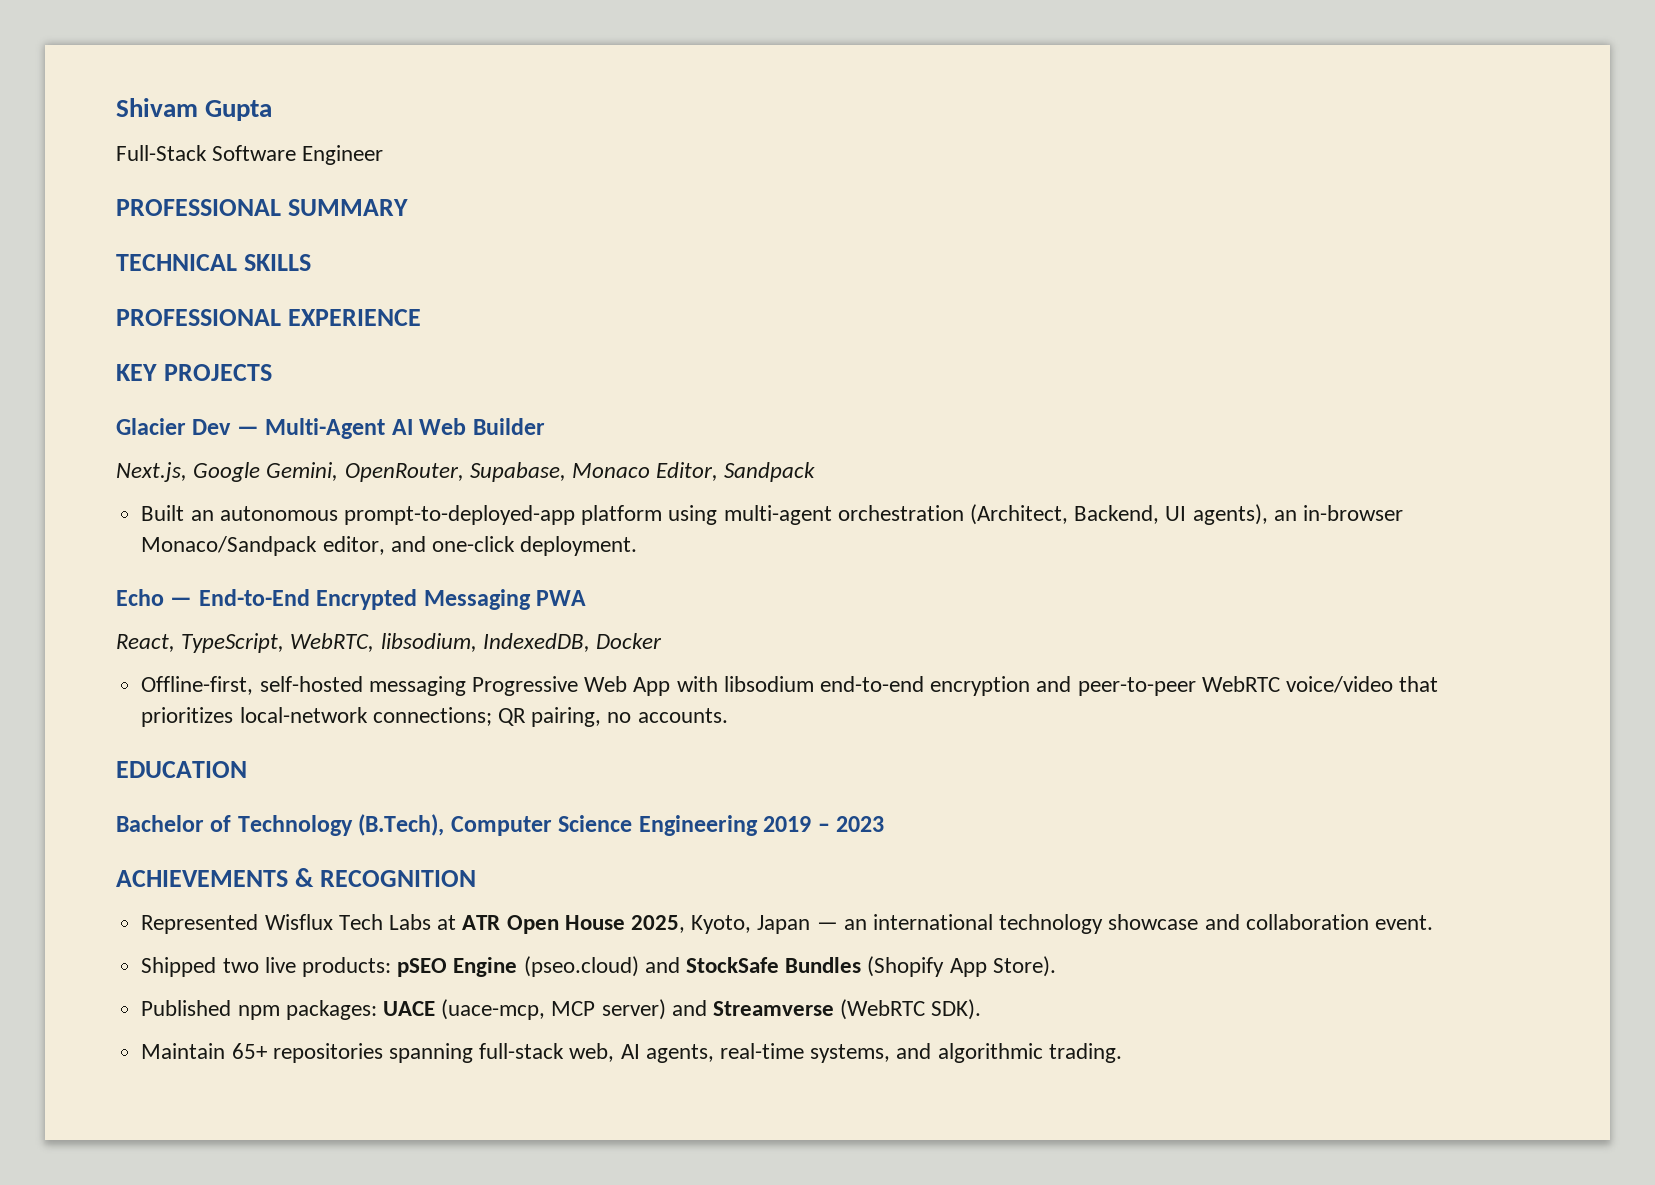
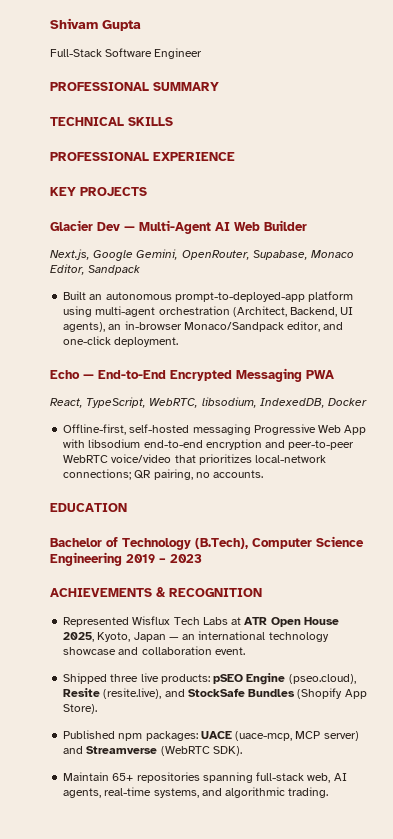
[222,958,259,973] two -> [110,674,139,682] three
[523,956,639,977] (pseo.cloud) -> [288,674,356,684] [63,688,162,699] (pseo.cloud), Resite (resite.live),

